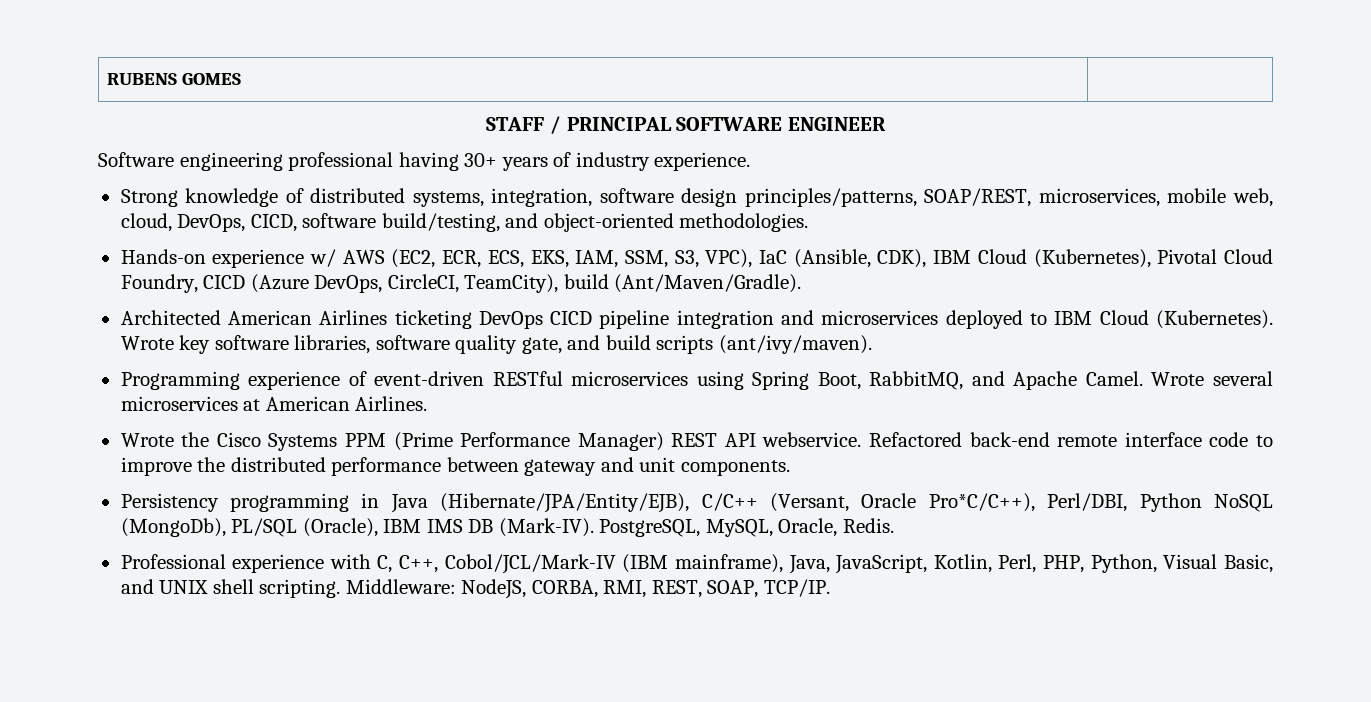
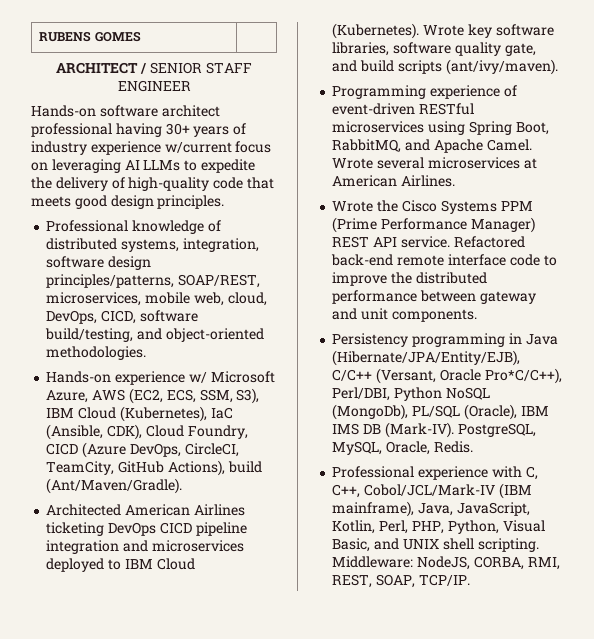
[486,116,886,134] [98,152,283,171] STAFF / PRINCIPAL SOFTWARE ENGINEER // Software engineering -> [56,62,252,74] [117,80,191,92] [31,105,220,117] ARCHITECT / SENIOR STAFF ENGINEER // Hands-on software architect
[654,152,751,171] [120,189,178,207] experience. // Strong -> [90,141,272,155] [31,159,255,173] [31,177,274,191] [31,195,225,209] [46,220,129,232] experience w/current focus on leveraging AI LLMs to expedite the delivery of high-quality code that meets good design principles. // Professional
[342,249,1218,268] AWS (EC2, ECR, ECS, EKS, IAM, SSM, S3, VPC), IaC (Ansible, CDK), IBM Cloud (Kubernetes), Pivotal -> [210,371,275,383] [46,388,260,404] [46,406,233,422] [46,424,143,440] Microsoft Azure, AWS (EC2, ECS, SSM, S3), IBM Cloud (Kubernetes), IaC (Ansible, CDK),
[464,274,559,293] TeamCity), -> [46,460,225,476] TeamCity, GitHub Actions),
[762,432,862,447] webservice. -> [400,236,450,248] service.

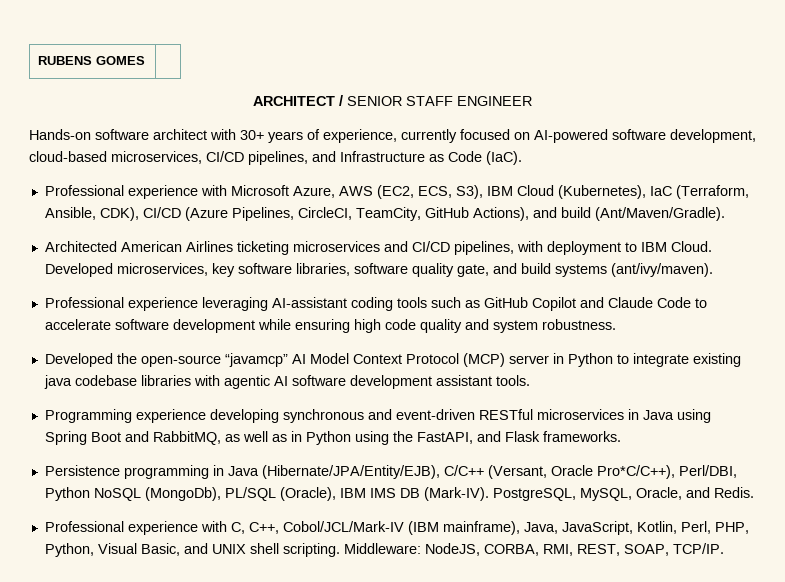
[31,123,162,137] professional having -> [210,129,236,140] with
[31,141,272,155] [31,159,255,173] [31,177,274,191] [31,195,225,209] [46,220,221,234] [46,238,259,252] [46,256,152,270] [46,274,261,288] [46,292,267,306] [46,310,198,324] [45,328,264,342] [46,346,147,360] [46,371,207,385] industry experience w/current focus on leveraging AI LLMs to expedite the delivery of high-quality code that meets good design principles. // Professional knowledge of distributed systems, integration, software design principles/patterns, SOAP/REST, microservices, mobile web, cloud, DevOps, CICD, software build/testing, and object-oriented methodologies. // Hands-on experience w/ -> [323,129,756,143] [29,151,522,165] [44,185,227,199] experience, currently focused on AI-powered software development, cloud-based microservices, CI/CD pipelines, and Infrastructure as Code (IaC). // Professional experience with
[199,389,233,403] SSM, -> (452, 192) none
[46,424,248,440] [46,442,181,458] (Ansible, CDK), Cloud Foundry, CICD (Azure DevOps, -> [675,185,749,199] [44,207,294,221] (Terraform, Ansible, CDK), CI/CD (Azure Pipelines,
(225, 468) none -> [532,207,557,218] and
[108,522,247,536] [46,540,244,554] [46,558,195,572] [332,23,465,39] DevOps CICD pipeline integration and microservices deployed to IBM Cloud (Kubernetes). Wrote -> [292,241,712,255] [44,263,208,277] microservices and CI/CD pipelines, with deployment to IBM Cloud. Developed microservices,
[397,60,442,74] scripts -> [554,264,607,277] systems
[332,85,517,99] [332,103,475,115] [332,121,549,135] [332,139,532,153] [332,157,537,169] [332,175,456,187] [332,200,533,214] [332,217,535,233] [332,236,525,248] [331,254,557,266] [332,272,487,286] [332,290,536,304] [332,308,477,322] [332,333,409,347] Programming experience of event-driven RESTful microservices using Spring Boot, RabbitMQ, and Apache Camel. Wrote several microservices at American Airlines. // Wrote the Cisco Systems PPM (Prime Performance Manager) REST API service. Refactored back-end remote interface code to improve the distributed performance between gateway and unit components. // Persistency -> [44,297,707,311] [44,319,616,333] [44,353,741,367] [43,375,530,389] [44,409,711,423] [44,431,621,445] [44,465,120,476] Professional experience leveraging AI-assistant coding tools such as GitHub Copilot and Claude Code to accelerate software development while ensuring high code quality and system robustness. // Developed the open-source “javamcp” AI Model Context Protocol (MCP) server in Python to integrate existing java codebase libraries with agentic AI software development assistant tools. // Programming experience developing synchronous and event-driven RESTful microservices in Java using Spring Boot and RabbitMQ, as well as in Python using the FastAPI, and Flask frameworks. // Persistence
(431, 448) none -> [685,487,710,498] and

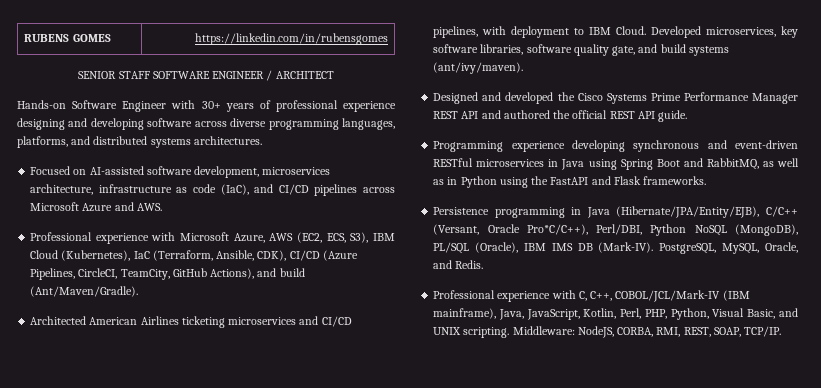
[253,95,343,106] // ARCHITECT / -> [194,33,388,45] https://linkedin.com/in/rubensgomes //
(453, 101) none -> [152,71,210,79] SOFTWARE
(532, 101) none -> [266,70,334,81] / ARCHITECT
[95,129,207,140] software architect -> [72,100,167,112] Software Engineer
[323,129,756,143] [29,151,522,165] experience, currently focused on AI-powered software development, cloud-based microservices, CI/CD pipelines, and Infrastructure as Code (IaC). -> [275,100,396,112] [17,118,395,130] [17,136,262,148] [30,166,331,178] [30,184,396,196] [30,202,162,212] professional experience designing and developing software across diverse programming languages, platforms, and distributed systems architectures. // Focused on AI-assisted software development, microservices architecture, infrastructure as code (IaC), and CI/CD pipelines across Microsoft Azure and AWS.
[44,297,707,311] [44,319,616,333] [44,353,741,367] [43,375,530,389] Professional experience leveraging AI-assistant coding tools such as GitHub Copilot and Claude Code to accelerate software development while ensuring high code quality and system robustness. // Developed the open-source “javamcp” AI Model Context Protocol (MCP) server in Python to integrate existing java codebase libraries with agentic AI software development assistant tools. -> [433,92,798,104] [433,110,688,122] Designed and developed the Cisco Systems Prime Performance Manager REST API and authored the official REST API guide.
[416,432,473,444] FastAPI, -> [550,177,589,185] FastAPI
[144,487,221,501] (MongoDb), -> [735,224,798,236] (MongoDB),
[282,521,404,532] Cobol/JCL/Mark-IV -> [615,290,721,302] COBOL/JCL/Mark-IV
[249,543,279,554] shell -> (462, 331) none

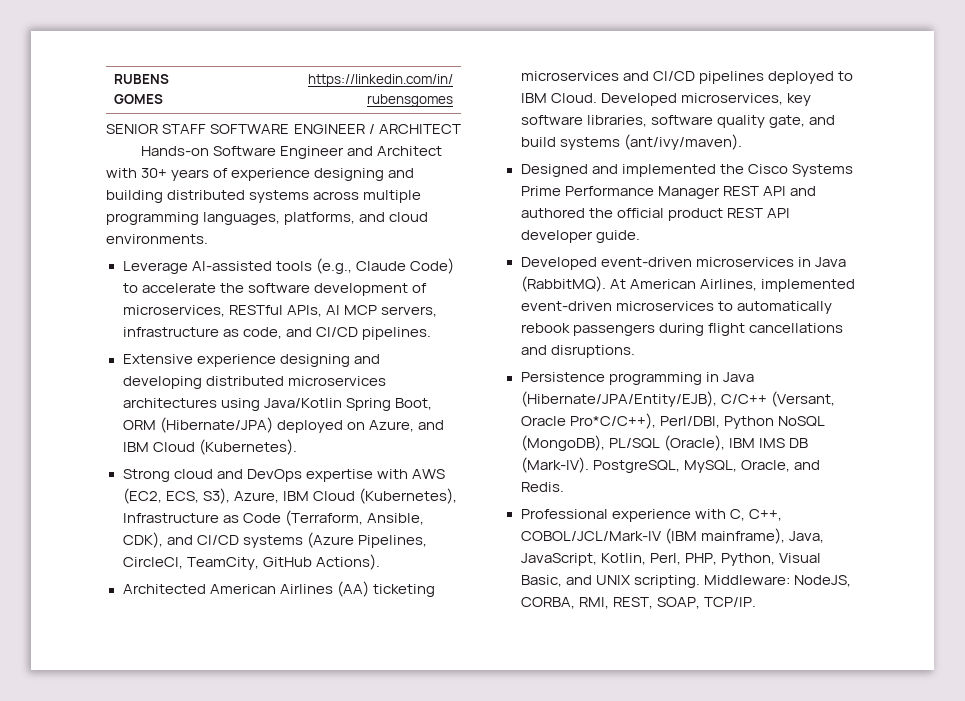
(167, 106) none -> [347,146,443,156] and Architect
[275,100,396,112] [17,118,395,130] [17,136,262,148] [30,166,331,178] [30,184,396,196] [30,202,162,212] [30,232,265,244] professional experience designing and developing software across diverse programming languages, platforms, and distributed systems architectures. // Focused on AI-assisted software development, microservices architecture, infrastructure as code (IaC), and CI/CD pipelines across Microsoft Azure and AWS. // Professional experience with Microsoft Azure, -> [231,168,415,181] [106,190,422,203] [106,212,429,225] [106,234,208,244] [122,258,454,274] [122,283,427,296] [122,305,437,317] [122,327,431,340] [122,354,380,367] [122,376,386,389] [122,398,432,411] [122,417,444,433] [122,439,297,455] [122,469,408,482] experience designing and building distributed systems across multiple programming languages, platforms, and cloud environments. // Leverage AI-assisted tools (e.g., Claude Code) to accelerate the software development of microservices, RESTful APIs, AI MCP servers, infrastructure as code, and CI/CD pipelines. // Extensive experience designing and developing distributed microservices architectures using Java/Kotlin Spring Boot, ORM (Hibernate/JPA) deployed on Azure, and IBM Cloud (Kubernetes). // Strong cloud and DevOps expertise with
(369, 237) none -> [233,491,279,503] Azure,
[133,250,320,261] IaC (Terraform, Ansible, CDK), CI/CD -> [122,510,424,526] [122,532,303,548] Infrastructure as Code (Terraform, Ansible, CDK), and CI/CD systems
[210,268,305,279] [30,286,139,297] Actions), and build (Ant/Maven/Gradle). -> [315,554,380,570] Actions).
(179, 320) none -> [336,581,369,597] (AA)
[433,26,570,38] pipelines, with deployment -> [698,71,834,84] pipelines deployed
[505,92,554,104] developed -> [621,164,716,177] implemented
[609,111,655,119] REST API -> [667,208,790,221] [520,230,593,243] product REST API developer
[433,140,798,152] [433,158,799,170] [433,176,707,188] Programming experience developing synchronous and event-driven RESTful microservices in Java using Spring Boot and RabbitMQ, as well as in Python using the FastAPI and Flask frameworks. -> [520,257,846,270] [520,276,855,292] [520,301,832,314] [520,323,843,336] [520,345,635,358] Developed event-driven microservices in Java (RabbitMQ). At American Airlines, implemented event-driven microservices to automatically rebook passengers during flight cancellations and disruptions.

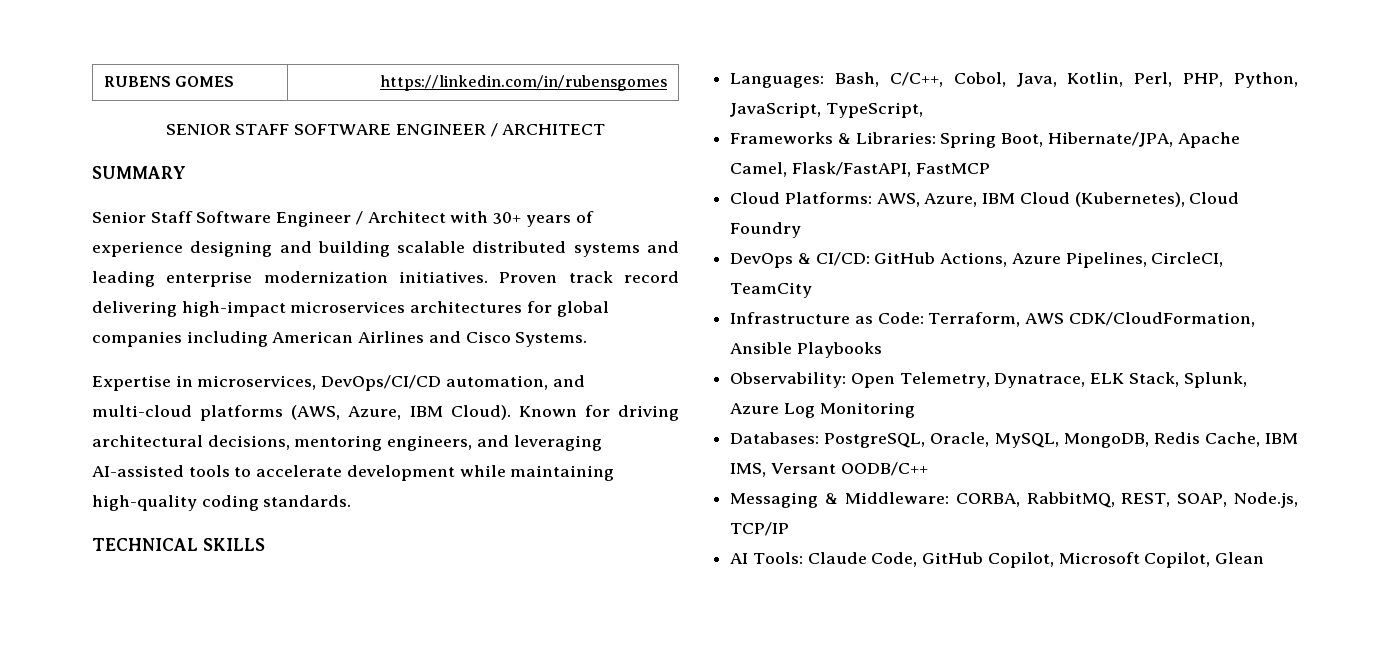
[140,146,209,156] Hands-on -> [92,166,186,179] [92,211,193,223] SUMMARY // Senior Staff
[347,146,374,156] and -> [355,211,363,225] /
(163, 196) none -> [397,241,466,253] scalable
[313,190,422,203] [106,212,429,225] [106,234,208,244] [122,258,454,274] [122,283,427,296] [122,305,437,317] [122,327,431,340] [122,354,380,367] [122,376,386,389] [122,398,432,411] [122,417,444,433] [122,439,297,455] [122,469,445,482] [122,488,457,504] [122,510,424,526] [122,532,427,548] [122,554,380,570] [122,581,435,597] [520,71,853,84] [520,93,811,106] [520,115,835,128] [520,134,742,150] [520,164,853,177] [520,186,816,199] [520,208,790,221] [520,230,640,243] [520,257,846,270] [520,276,855,292] [520,301,832,314] [520,323,843,336] [520,345,635,358] [520,372,754,385] [520,391,835,407] [520,413,825,429] [520,435,808,451] [520,457,820,473] [520,482,564,492] [520,509,782,522] [520,528,824,544] [520,553,821,566] [520,575,851,588] [520,597,756,609] across multiple programming languages, platforms, and cloud environments. // Leverage AI-assisted tools (e.g., Claude Code) to accelerate the software development of microservices, RESTful APIs, AI MCP servers, infrastructure as code, and CI/CD pipelines. // Extensive experience designing and developing distributed microservices architectures using Java/Kotlin Spring Boot, ORM (Hibernate/JPA) deployed on Azure, and IBM Cloud (Kubernetes). // Strong cloud and DevOps expertise with AWS (EC2, ECS, S3), Azure, IBM Cloud (Kubernetes), Infrastructure as Code (Terraform, Ansible, CDK), and CI/CD systems (Azure Pipelines, CircleCI, TeamCity, GitHub Actions). // Architected American Airlines (AA) ticketing microservices and CI/CD pipelines deployed to IBM Cloud. Developed microservices, key software libraries, software quality gate, and build systems (ant/ivy/maven). // Designed and implemented the Cisco Systems Prime Performance Manager REST API and authored the official product REST API developer guide. // Developed event-driven microservices in Java (RabbitMQ). At American Airlines, implemented event-driven microservices to automatically rebook passengers during flight cancellations and disruptions. // Persistence programming in Java (Hibernate/JPA/Entity/EJB), C/C++ (Versant, Oracle Pro*C/C++), Perl/DBI, Python NoSQL (MongoDB), PL/SQL (Oracle), IBM IMS DB (Mark-IV). PostgreSQL, MySQL, Oracle, and Redis. // Professional experience with C, C++, COBOL/JCL/Mark-IV (IBM mainframe), Java, JavaScript, Kotlin, Perl, PHP, Python, Visual Basic, and UNIX scripting. Middleware: NodeJS, CORBA, RMI, REST, SOAP, TCP/IP. -> [647,241,680,253] [92,271,679,287] [92,301,609,317] [92,331,588,347] [92,375,585,391] [92,405,679,421] [92,435,602,451] [92,465,615,481] [92,495,352,511] [92,538,265,551] [730,72,1298,88] [730,102,923,118] [730,132,1240,148] [730,162,990,177] [730,192,1240,207] [730,222,802,238] [730,252,1224,268] [730,282,813,298] [730,312,1255,327] [730,342,882,358] [730,372,1247,388] [730,402,915,418] [730,432,1298,448] [730,462,928,477] [730,492,1298,508] [730,522,790,536] [730,552,1265,568] and leading enterprise modernization initiatives. Proven track record delivering high-impact microservices architectures for global companies including American Airlines and Cisco Systems. // Expertise in microservices, DevOps/CI/CD automation, and multi-cloud platforms (AWS, Azure, IBM Cloud). Known for driving architectural decisions, mentoring engineers, and leveraging AI-assisted tools to accelerate development while maintaining high-quality coding standards. // TECHNICAL SKILLS // Languages: Bash, C/C++, Cobol, Java, Kotlin, Perl, PHP, Python, JavaScript, TypeScript, // Frameworks & Libraries: Spring Boot, Hibernate/JPA, Apache Camel, Flask/FastAPI, FastMCP // Cloud Platforms: AWS, Azure, IBM Cloud (Kubernetes), Cloud Foundry // DevOps & CI/CD: GitHub Actions, Azure Pipelines, CircleCI, TeamCity // Infrastructure as Code: Terraform, AWS CDK/CloudFormation, Ansible Playbooks // Observability: Open Telemetry, Dynatrace, ELK Stack, Splunk, Azure Log Monitoring // Databases: PostgreSQL, Oracle, MySQL, MongoDB, Redis Cache, IBM IMS, Versant OODB/C++ // Messaging & Middleware: CORBA, RabbitMQ, REST, SOAP, Node.js, TCP/IP // AI Tools: Claude Code, GitHub Copilot, Microsoft Copilot, Glean

